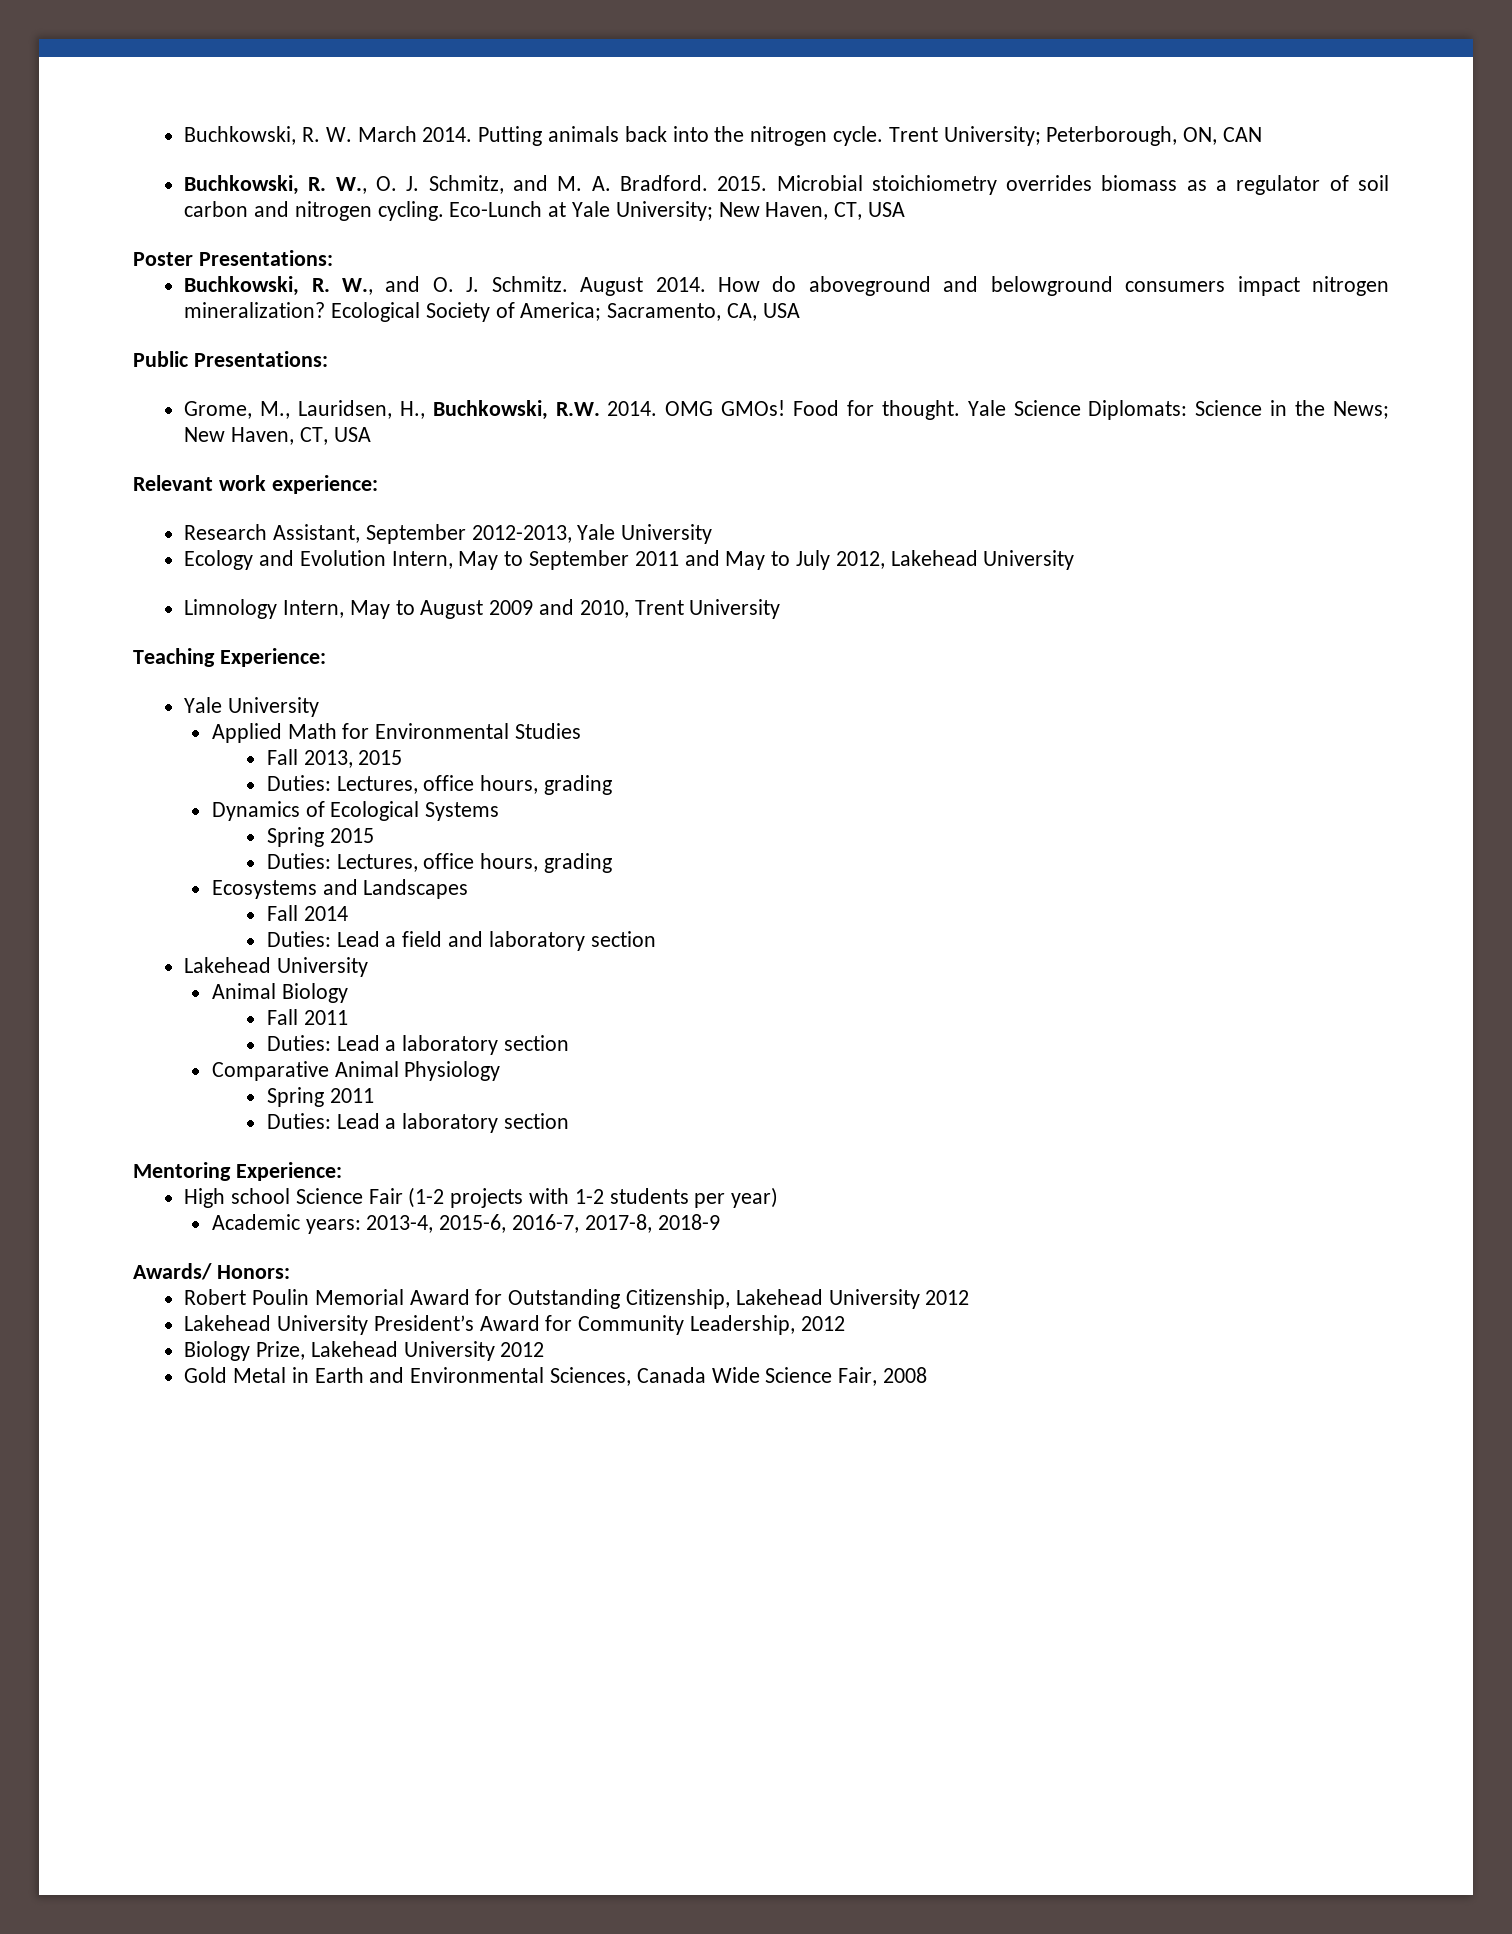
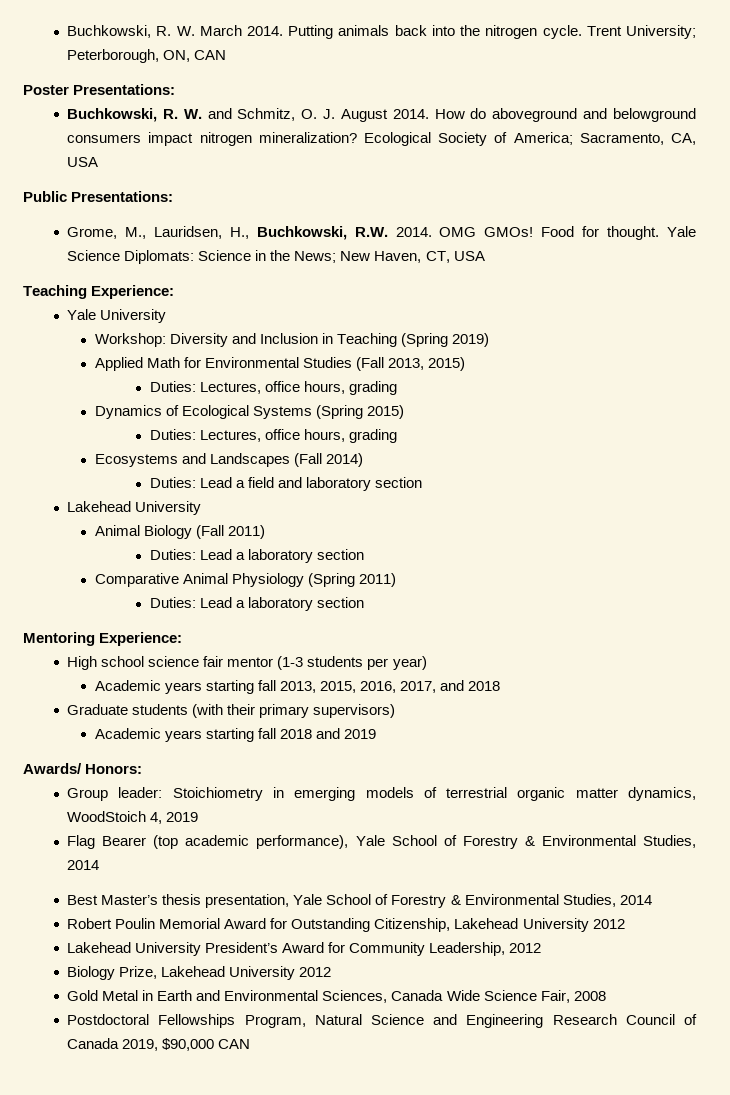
[184,175,1389,195] [184,201,906,221] // Buchkowski, R. W., O. J. Schmitz, and M. A. Bradford. 2015. Microbial stoichiometry overrides biomass as a regulator of soil carbon and nitrogen cycling. Eco-Lunch at Yale University; New Haven, CT, USA -> (227, 55) none
[342,276,568,295] W., and O. J. Schmitz. -> [183,108,336,121] W. and Schmitz, O. J.
[133,475,378,494] [184,524,713,544] [184,550,1075,570] [184,599,781,619] [133,648,326,667] [184,697,319,717] Relevant work experience: // Research Assistant, September 2012-2013, Yale University // Ecology and Evolution Intern, May to September 2011 and May to July 2012, Lakehead University // Limnology Intern, May to August 2009 and 2010, Trent University // Teaching Experience: // Yale University -> [23,285,175,299] [67,309,167,323] [94,333,490,347] Teaching Experience: // Yale University // Workshop: Diversity and Inclusion in Teaching (Spring 2019)
[266,749,403,768] // Fall 2013, 2015 -> [355,357,466,371] (Fall 2013, 2015)
[266,827,374,847] // Spring 2015 -> [315,405,404,419] (Spring 2015)
[266,905,348,921] // Fall 2014 -> [293,453,363,467] (Fall 2014)
[266,1009,348,1025] // Fall 2011 -> [195,525,265,539] (Fall 2011)
[266,1087,374,1107] // Spring 2011 -> [307,573,396,587] (Spring 2011)
[295,1187,779,1208] [211,1214,720,1234] [133,1263,290,1280] Science Fair (1-2 projects with 1-2 students per year) // Academic years: 2013-4, 2015-6, 2016-7, 2017-8, 2018-9 // Awards/ Honors: -> [148,656,427,670] [94,680,501,694] [67,704,396,718] [94,728,376,742] [23,763,143,774] [67,787,696,801] [67,811,199,824] [67,835,696,849] [67,860,100,870] [67,894,652,908] science fair mentor (1-3 students per year) // Academic years starting fall 2013, 2015, 2016, 2017, and 2018 // Graduate students (with their primary supervisors) // Academic years starting fall 2018 and 2019 // Awards/ Honors: // Group leader: Stoichiometry in emerging models of terrestrial organic matter dynamics, WoodStoich 4, 2019 // Flag Bearer (top academic performance), Yale School of Forestry & Environmental Studies, 2014 // Best Master’s thesis presentation, Yale School of Forestry & Environmental Studies, 2014
(928, 1375) none -> [67,1014,697,1028] [67,1038,251,1051] // Postdoctoral Fellowships Program, Natural Science and Engineering Research Council of Canada 2019, $90,000 CAN

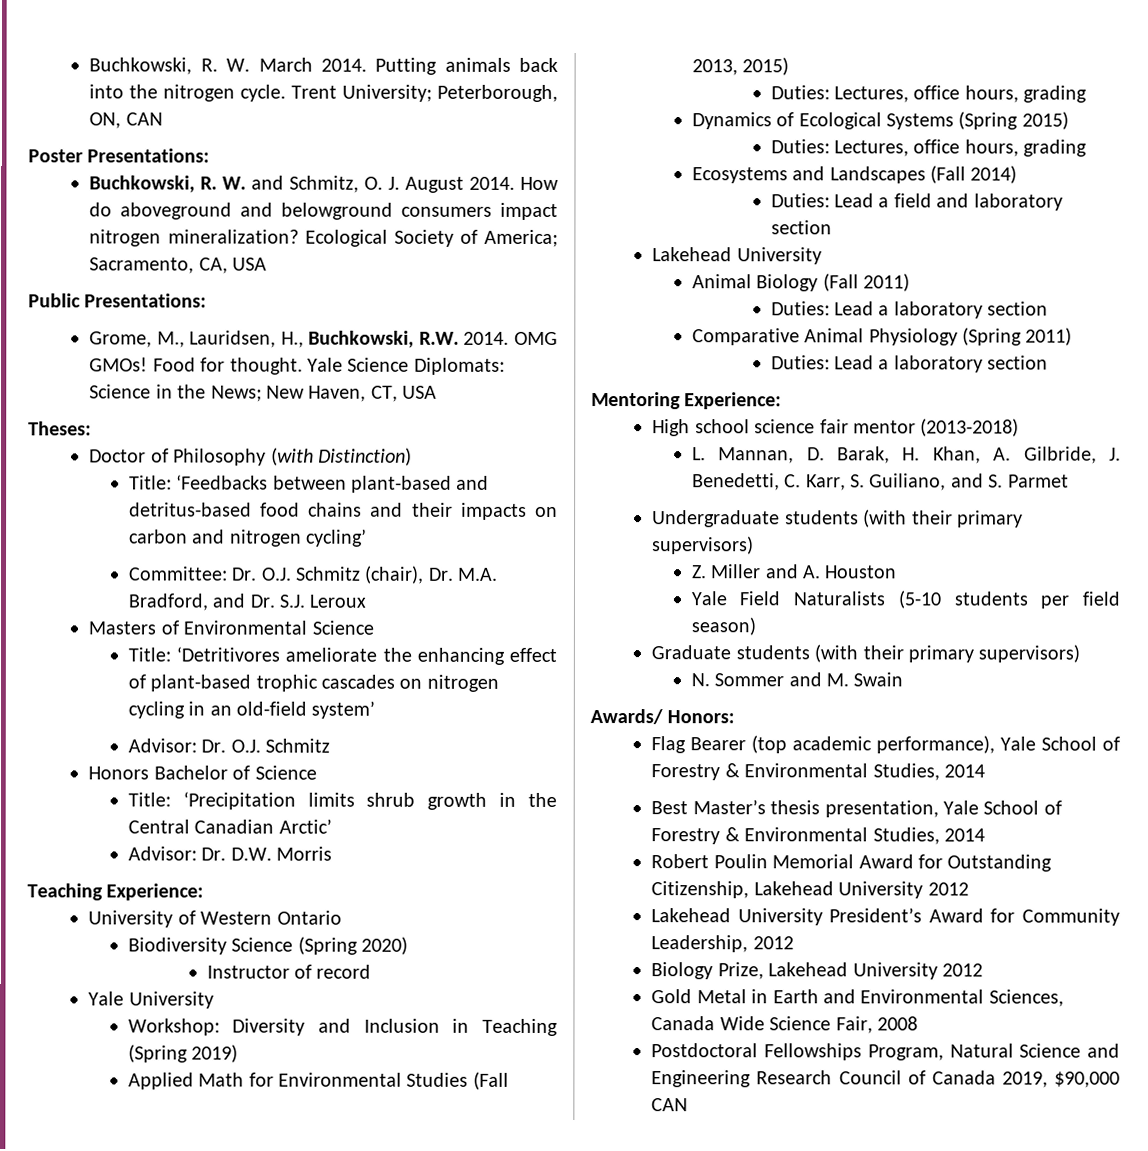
[23,285,175,299] Teaching Experience: -> [28,421,92,436] [89,447,412,466] [128,474,490,493] [128,502,558,520] [128,528,367,547] [127,565,499,584] [127,593,367,611] [88,620,374,635] [127,646,557,665] [127,674,499,692] [127,700,376,719] [127,738,330,753] [88,765,317,780] [127,791,557,810] [127,818,332,834] [127,846,332,861] [27,883,205,901] [88,910,342,928] [127,936,408,955] [206,964,372,979] Theses: // Doctor of Philosophy (with Distinction) // Title: ‘Feedbacks between plant-based and detritus-based food chains and their impacts on carbon and nitrogen cycling’ // Committee: Dr. O.J. Schmitz (chair), Dr. M.A. Bradford, and Dr. S.J. Leroux // Masters of Environmental Science // Title: ‘Detritivores ameliorate the enhancing effect of plant-based trophic cascades on nitrogen cycling in an old-field system’ // Advisor: Dr. O.J. Schmitz // Honors Bachelor of Science // Title: ‘Precipitation limits shrub growth in the Central Canadian Arctic’ // Advisor: Dr. D.W. Morris // Teaching Experience: // University of Western Ontario // Biodiversity Science (Spring 2020) // Instructor of record
[277,656,427,670] [94,680,501,694] (1-3 students per year) // Academic years starting fall 2013, 2015, 2016, 2017, and 2018 -> [920,418,1020,437] [691,446,1121,464] [691,473,1069,491] [652,509,1023,528] [652,536,755,555] [690,564,898,579] [690,590,1120,609] [690,617,756,636] (2013-2018) // L. Mannan, D. Barak, H. Khan, A. Gilbride, J. Benedetti, C. Karr, S. Guiliano, and S. Parmet // Undergraduate students (with their primary supervisors) // Z. Miller and A. Houston // Yale Field Naturalists (5-10 students per field season)
[94,728,376,742] [23,763,143,774] [67,787,696,801] [67,811,199,824] Academic years starting fall 2018 and 2019 // Awards/ Honors: // Group leader: Stoichiometry in emerging models of terrestrial organic matter dynamics, WoodStoich 4, 2019 -> [690,672,904,687] [590,709,736,725] N. Sommer and M. Swain // Awards/ Honors:

